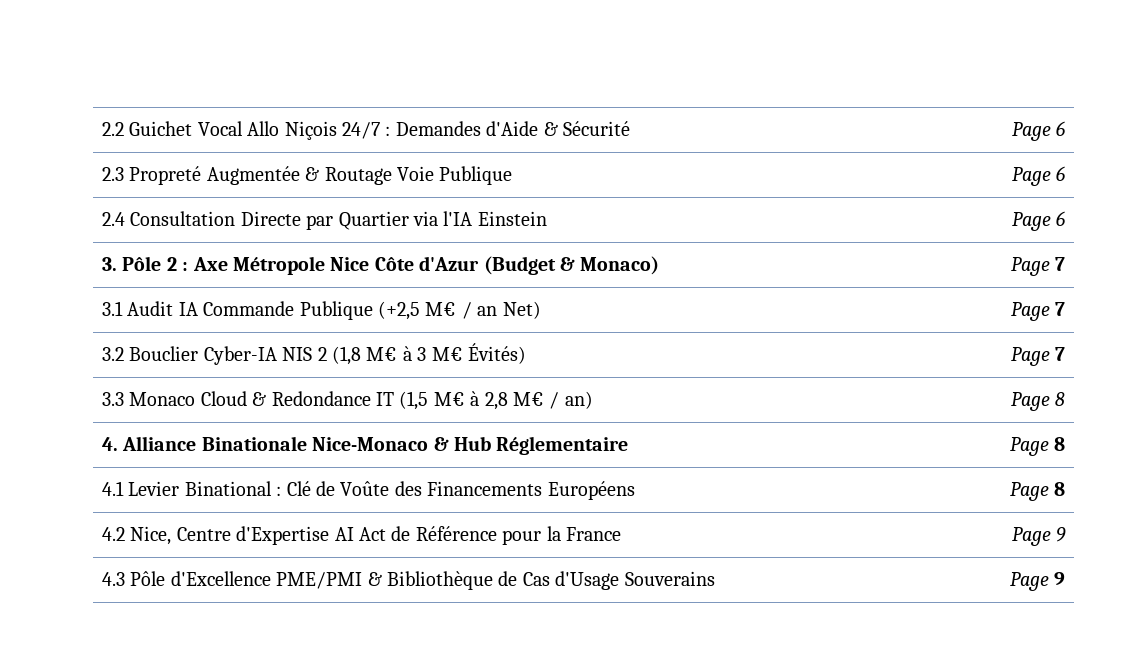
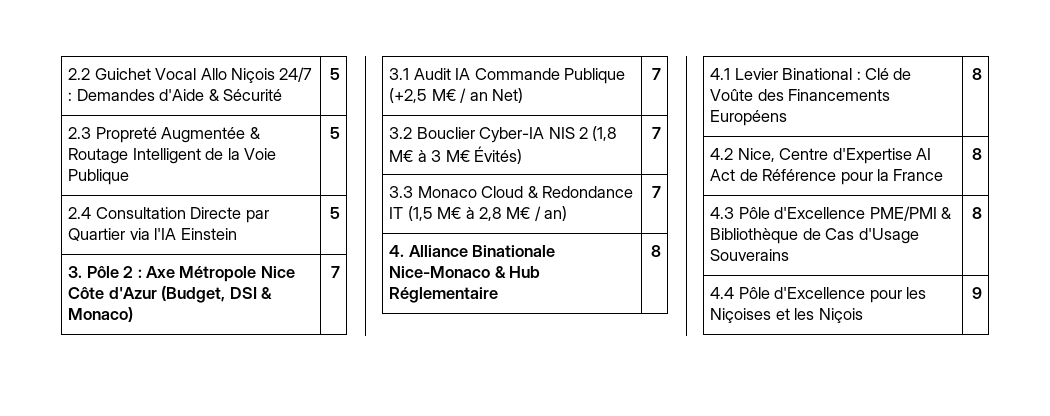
[1011,121,1066,141] Page 6 -> [329,68,340,80] 5
(392, 176) none -> [132,148,240,164] Intelligent de la
[1011,166,1066,186] Page 6 -> [329,127,340,139] 5
[1011,211,1066,231] Page 6 -> [329,207,340,219] 5
[483,256,556,275] (Budget -> [161,286,257,303] (Budget, DSI
[1010,257,1050,276] Page -> (134, 314) none
[1010,302,1050,321] Page -> (524, 95) none
[1010,347,1050,366] Page -> (523, 155) none
[1010,392,1066,411] Page 8 -> [651,186,661,198] 7
[1009,437,1049,456] Page -> (499, 295) none
[1009,482,1049,501] Page -> (788, 118) none
[1011,527,1067,546] Page 9 -> [971,148,982,160] 8
[1009,572,1049,591] Page -> [971,207,982,219] [710,287,927,303] [710,308,863,323] 8 // 4.4 Pôle d'Excellence pour les Niçoises et les Niçois |

